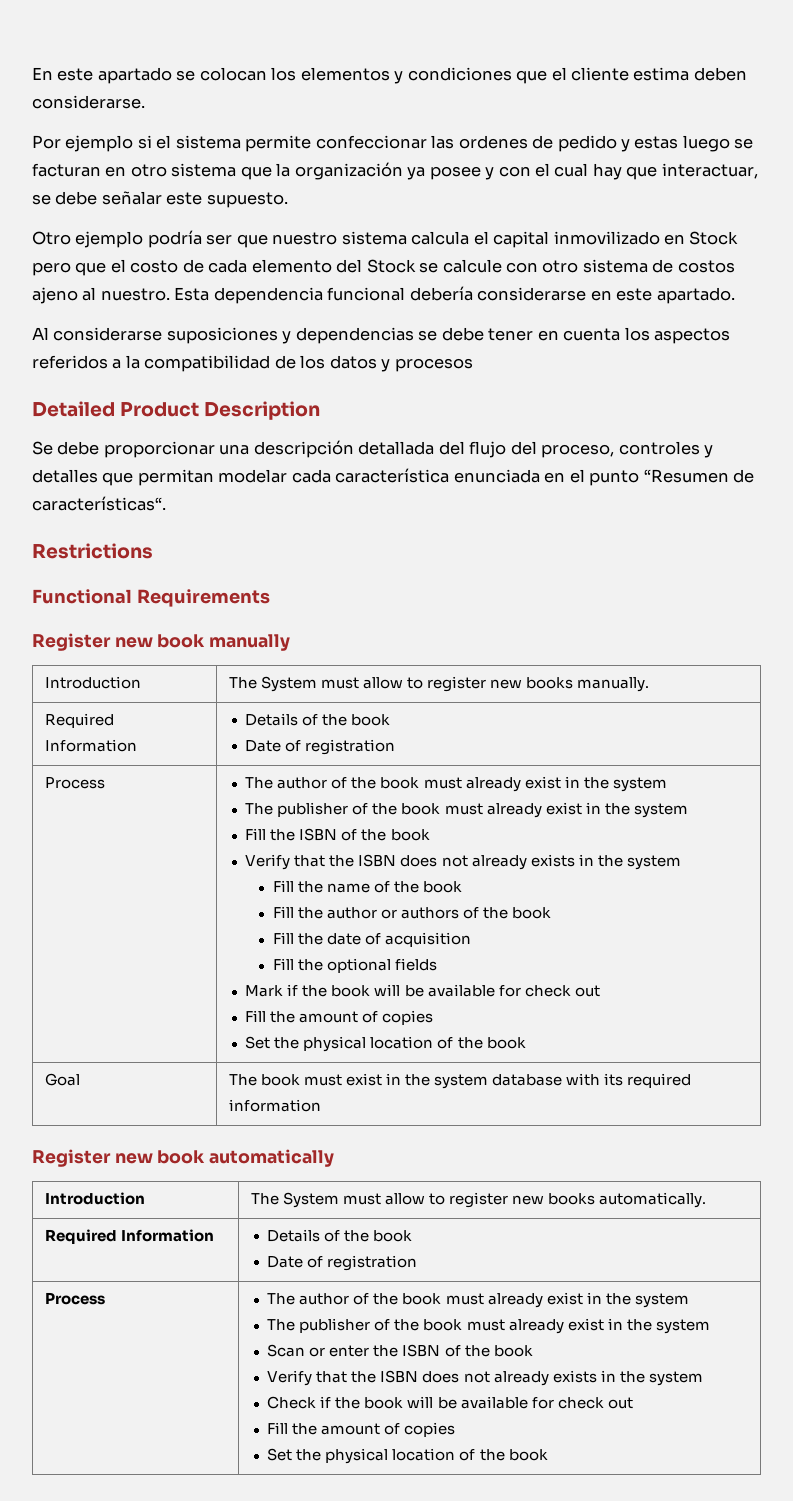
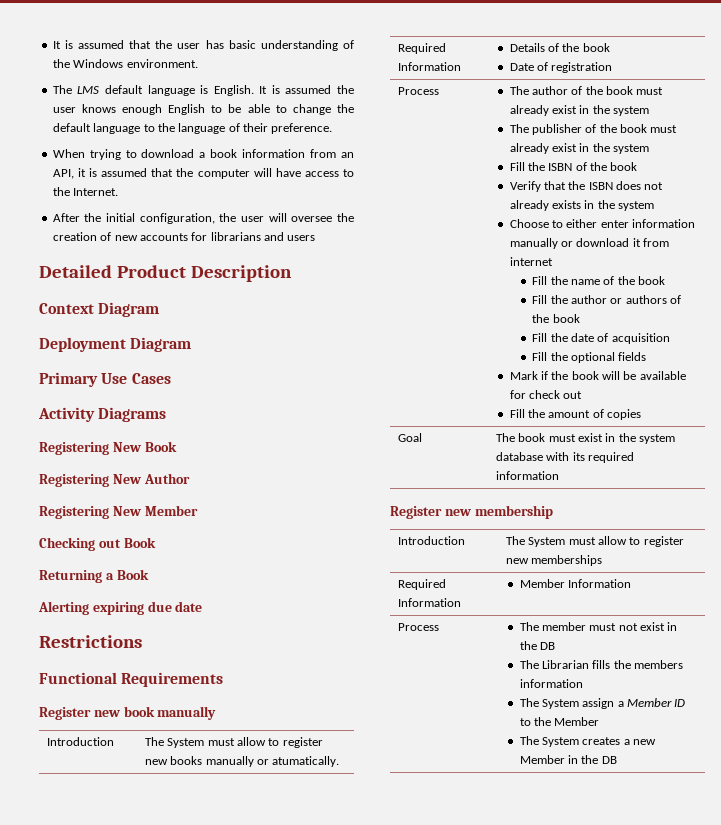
[32,67,747,84] [32,95,145,109] [32,135,754,152] [32,162,758,180] [32,191,288,208] [32,230,739,248] [32,259,735,276] [32,286,735,304] [32,327,731,344] [32,355,473,372] [32,401,321,420] [32,440,714,458] [32,468,755,486] [32,496,166,511] En este apartado se colocan los elementos y condiciones que el cliente estima deben considerarse. // Por ejemplo si el sistema permite confeccionar las ordenes de pedido y estas luego se facturan en otro sistema que la organización ya posee y con el cual hay que interactuar, se debe señalar este supuesto. // Otro ejemplo podría ser que nuestro sistema calcula el capital inmovilizado en Stock pero que el costo de cada elemento del Stock se calcule con otro sistema de costos ajeno al nuestro. Esta dependencia funcional debería considerarse en este apartado. // Al considerarse suposiciones y dependencias se debe tener en cuenta los aspectos referidos a la compatibilidad de los datos y procesos // Detailed Product Description // Se debe proporcionar una descripción detallada del flujo del proceso, controles y detalles que permitan modelar cada característica enunciada en el punto “Resumen de características“. -> [52,40,354,51] [52,59,198,68] [52,85,355,96] [52,104,354,115] [52,123,333,134] [52,149,354,160] [52,168,354,179] [52,187,119,196] [52,213,354,224] [52,232,316,241] [39,265,292,282] [39,302,160,317] [39,337,192,352] [39,372,171,387] [38,407,167,422] [39,441,177,455] [39,473,190,487] [39,505,198,519] [39,537,156,551] [39,569,149,583] [38,601,203,615] It is assumed that the user has basic understanding of the Windows environment. // The LMS default language is English. It is assumed the user knows enough English to be able to change the default language to the language of their preference. // When trying to download a book information from an API, it is assumed that the computer will have access to the Internet. // After the initial configuration, the user will oversee the creation of new accounts for librarians and users // Detailed Product Description // Context Diagram // Deployment Diagram // Primary Use Cases // Activity Diagrams // Registering New Book // Registering New Author // Registering New Member // Checking out Book // Returning a Book // Alerting expiring due date
[577,677,650,692] manually. -> [205,756,340,767] manually or atumatically.
(681, 862) none -> [509,219,696,228] [509,238,670,249] [509,257,553,266] // Choose to either enter information manually or download it from internet
[245,1036,526,1052] // Set the physical location of the book -> (642, 414) none
[157,1149,335,1167] [44,1192,145,1205] [250,1192,707,1208] [44,1229,214,1244] [267,1229,413,1242] [267,1255,418,1271] [44,1292,105,1305] [267,1292,689,1308] [267,1318,710,1334] [267,1344,533,1357] [267,1370,703,1386] [267,1396,633,1409] [267,1422,456,1437] [267,1448,548,1464] book automatically // Introduction | The System must allow to register new books automatically. // Required Information | Details of the book // Date of registration // Process | The author of the book must already exist in the system // The publisher of the book must already exist in the system // Scan or enter the ISBN of the book // Verify that the ISBN does not already exists in the system // Check if the book will be available for check out // Fill the amount of copies // Set the physical location of the book -> [474,505,553,519] [397,536,465,545] [505,536,684,547] [505,555,603,566] [397,579,446,590] [397,598,461,607] [519,579,631,588] [397,623,439,631] [519,622,678,631] [519,641,555,650] [519,660,684,669] [519,679,583,688] [519,698,686,709] [519,717,600,726] [519,736,657,747] [519,755,617,764] membership // Introduction | The System must allow to register new memberships // Required Information | Member Information // Process | The member must not exist in the DB // The Librarian fills the members information // The System assign a Member ID to the Member // The System creates a new Member in the DB

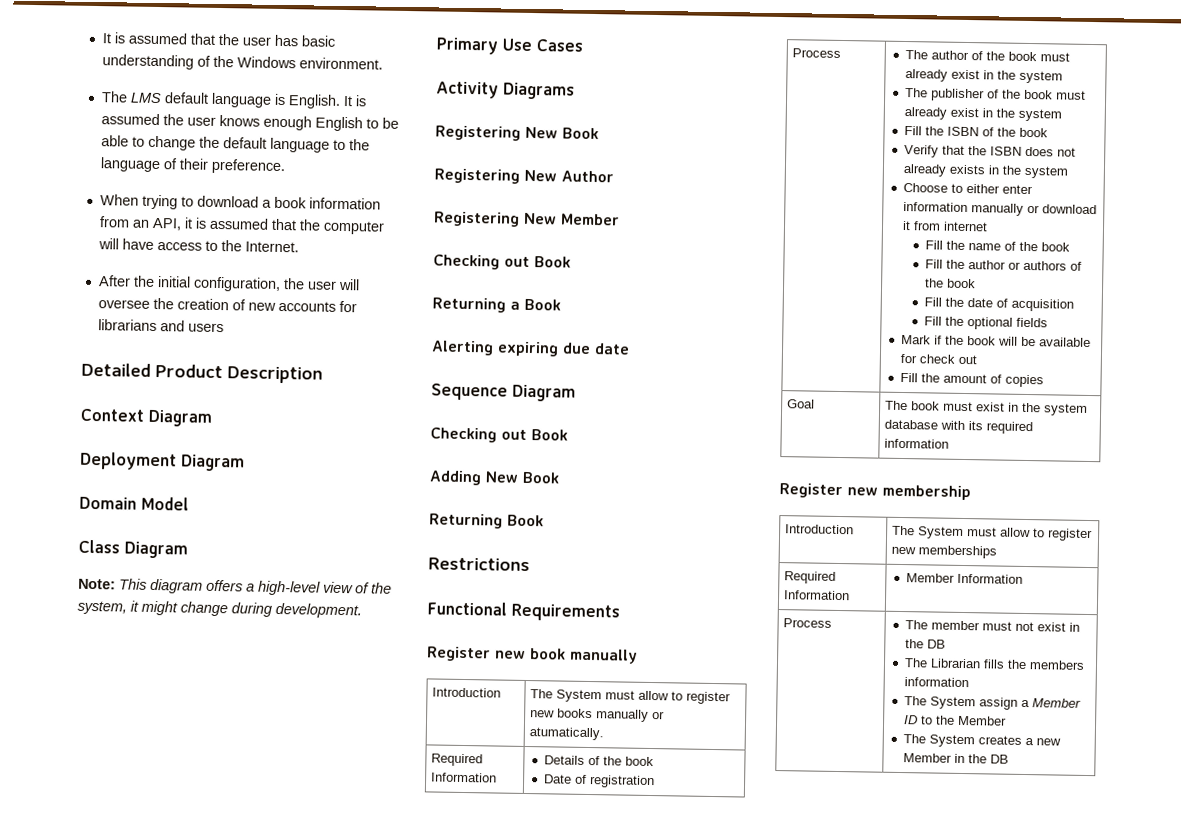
(192, 344) none -> [79,496,189,511] [78,539,188,559] [78,578,392,596] [77,600,362,619] // Domain Model // Class Diagram // Note: This diagram offers a high-level view of the system, it might change during development.
(203, 606) none -> [431,383,576,402] [430,427,568,443] [429,470,560,486] [429,513,544,529] // Sequence Diagram // Checking out Book // Adding New Book // Returning Book

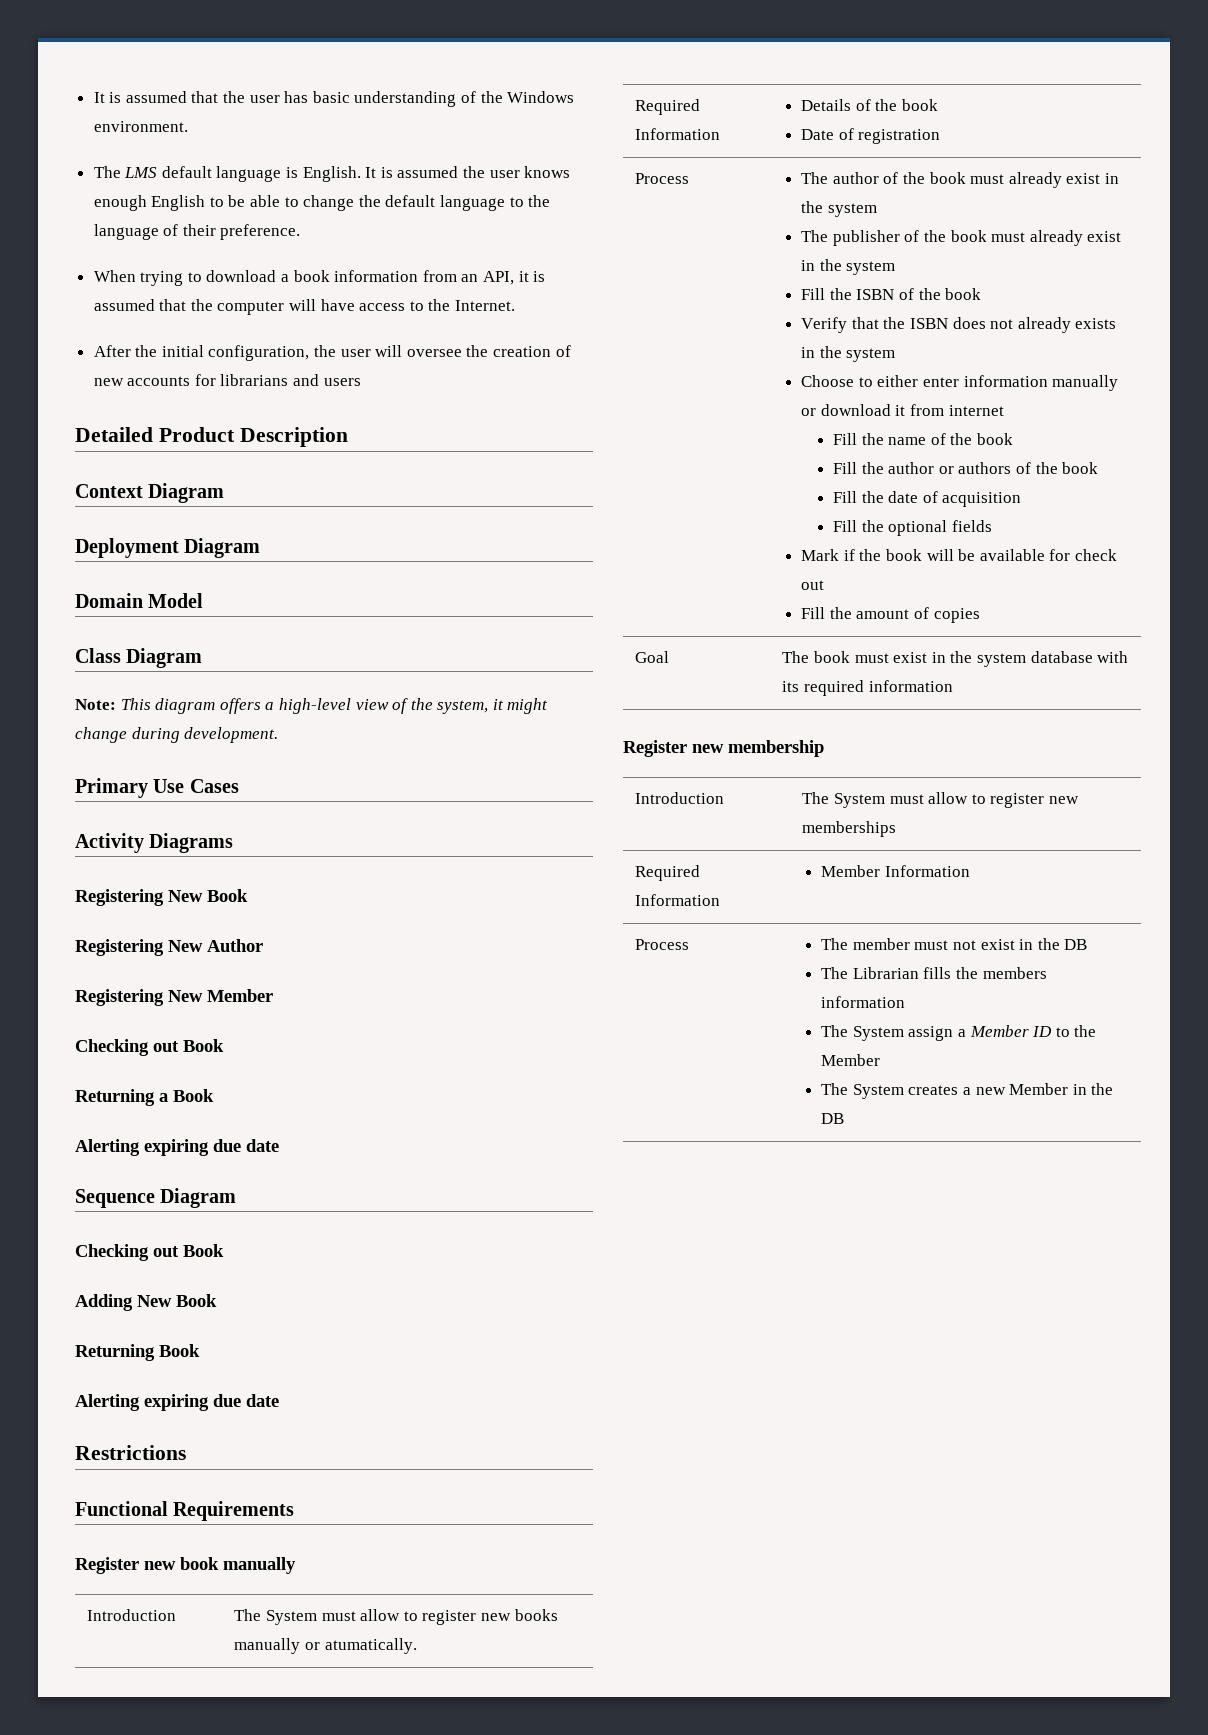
(544, 520) none -> [75,1394,279,1411] // Alerting expiring due date

